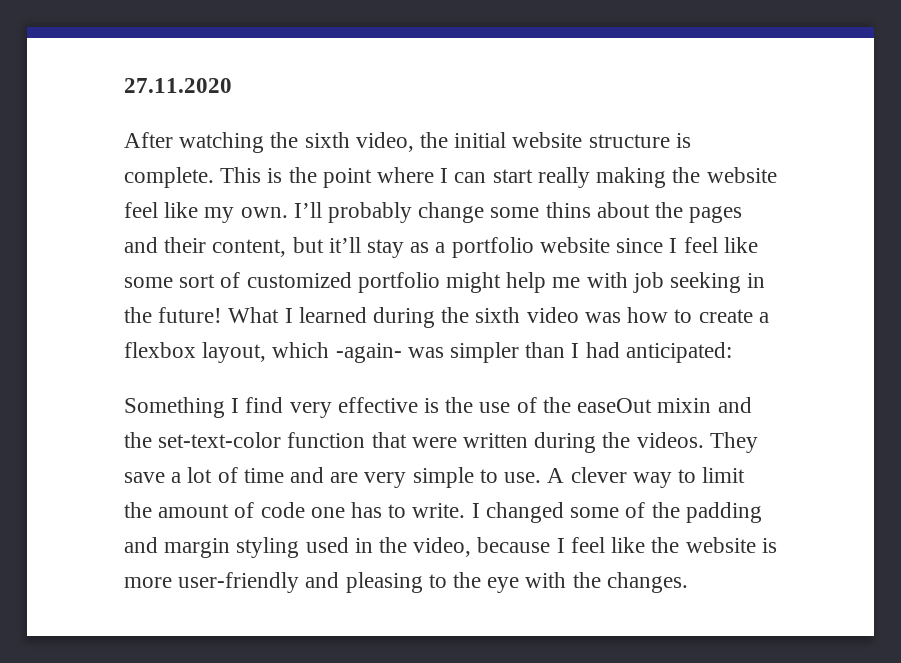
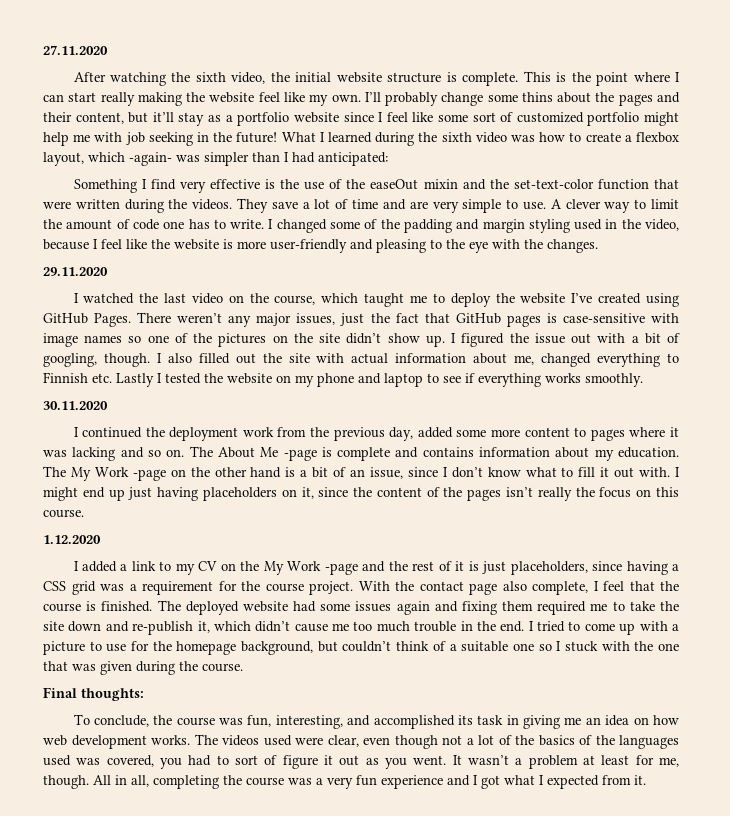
(688, 582) none -> [43,267,108,276] [73,293,680,307] [43,312,679,327] [43,333,680,347] [43,353,679,367] [43,372,643,387] [43,401,108,410] [73,427,679,441] [43,446,679,461] [43,466,680,481] [43,487,679,501] [43,509,84,518] [43,535,101,544] [73,561,680,575] [43,581,679,595] [43,600,679,615] [43,621,680,635] [43,641,680,655] [43,661,243,675] [43,687,144,701] [73,714,679,729] [43,734,679,749] [43,755,679,769] [43,775,646,789] // 29.11.2020 // I watched the last video on the course, which taught me to deploy the website I’ve created using GitHub Pages. There weren’t any major issues, just the fact that GitHub pages is case-sensitive with image names so one of the pictures on the site didn’t show up. I figured the issue out with a bit of googling, though. I also filled out the site with actual information about me, changed everything to Finnish etc. Lastly I tested the website on my phone and laptop to see if everything works smoothly. // 30.11.2020 // I continued the deployment work from the previous day, added some more content to pages where it was lacking and so on. The About Me -page is complete and contains information about my education. The My Work -page on the other hand is a bit of an issue, since I don’t know what to fill it out with. I might end up just having placeholders on it, since the content of the pages isn’t really the focus on this course. // 1.12.2020 // I added a link to my CV on the My Work -page and the rest of it is just placeholders, since having a CSS grid was a requirement for the course project. With the contact page also complete, I feel that the course is finished. The deployed website had some issues again and fixing them required me to take the site down and re-publish it, which didn’t cause me too much trouble in the end. I tried to come up with a picture to use for the homepage background, but couldn’t think of a suitable one so I stuck with the one that was given during the course. // Final thoughts: // To conclude, the course was fun, interesting, and accomplished its task in giving me an idea on how web development works. The videos used were clear, even though not a lot of the basics of the languages used was covered, you had to sort of figure it out as you went. It wasn’t a problem at least for me, though. All in all, completing the course was a very fun experience and I got what I expected from it.

